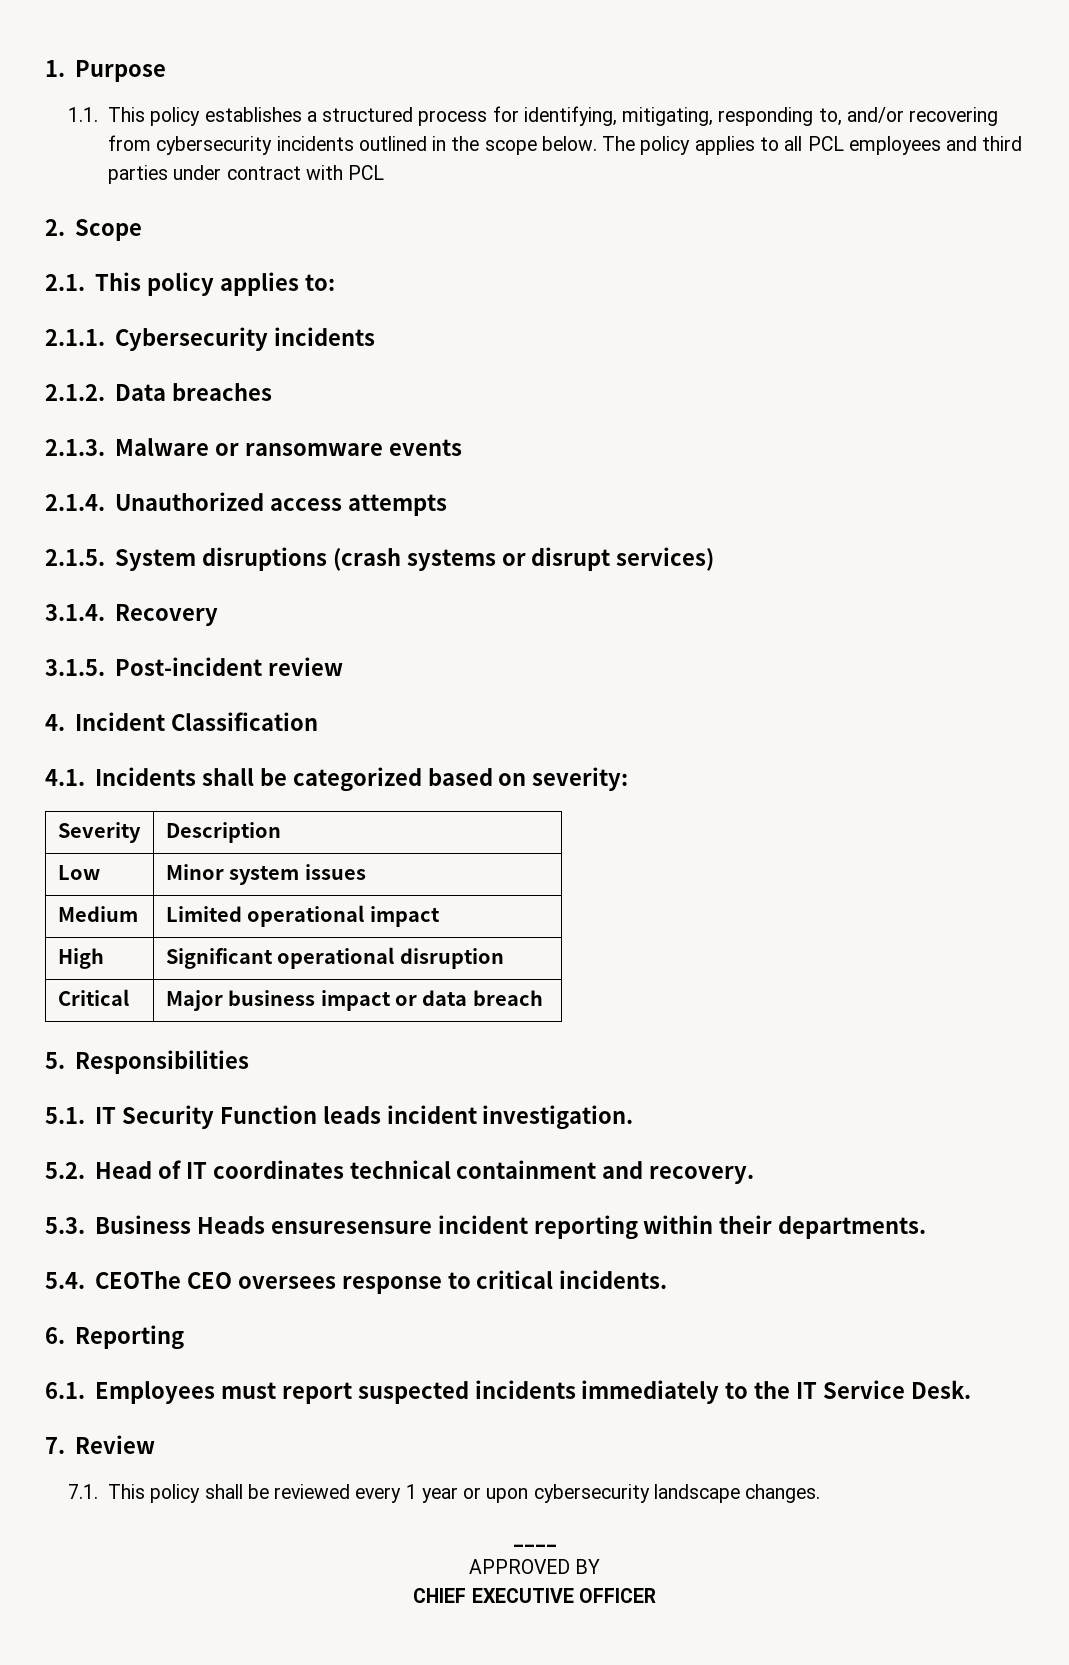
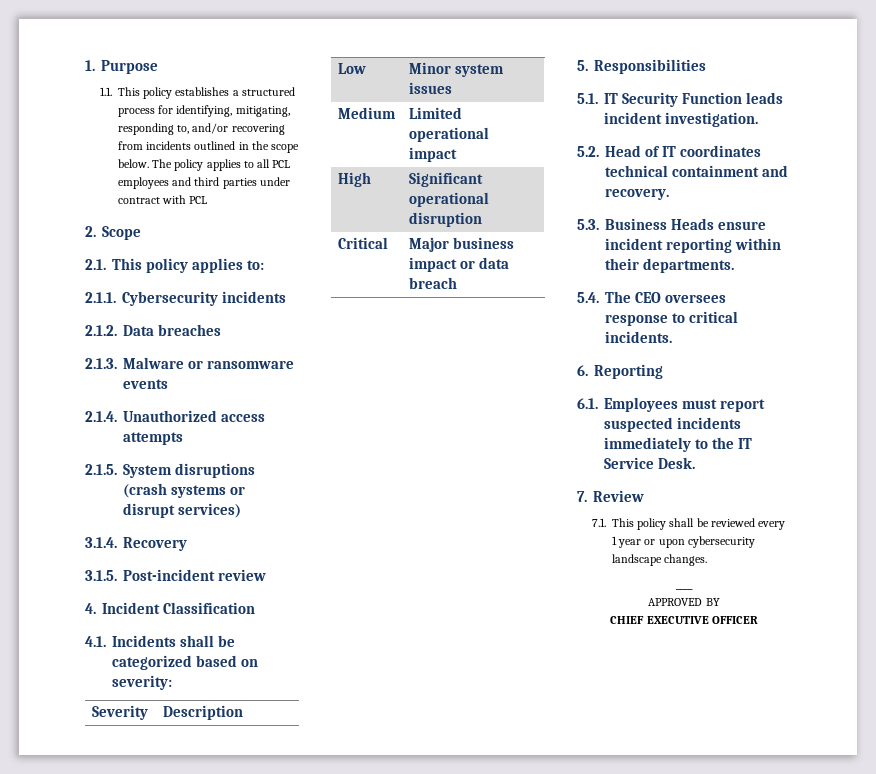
[156,136,273,155] cybersecurity -> (143, 145) none
[270,1221,432,1234] ensuresensure -> [718,221,767,230] ensure
[94,1271,181,1289] CEOThe -> [605,291,631,303] The

